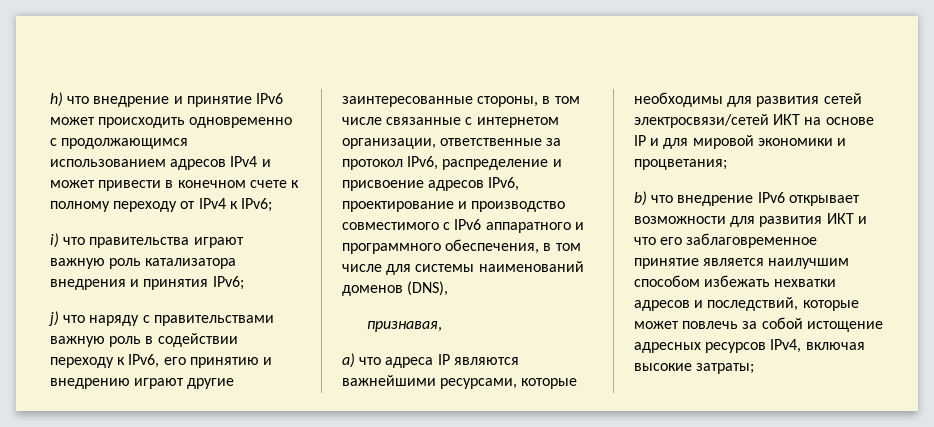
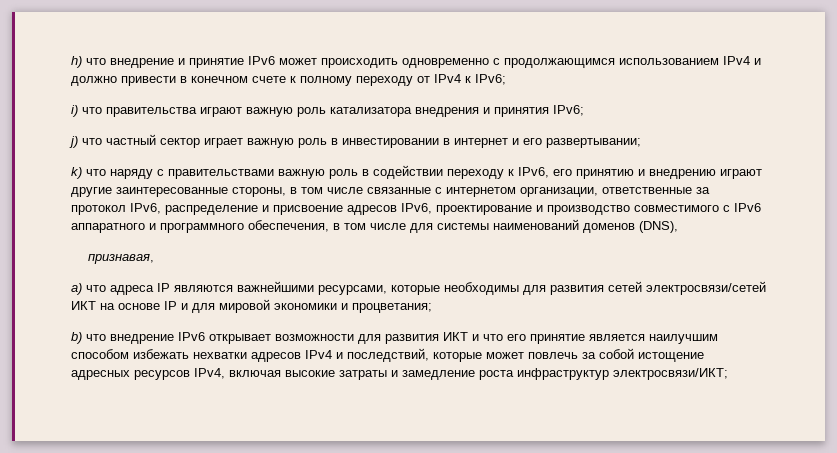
[170,156,271,170] [50,180,95,188] адресов IPv4 и может -> [723,56,761,65] [71,76,117,86] IPv4 и должно
(86, 319) none -> [106,134,641,148] [71,167,106,179] частный сектор играет важную роль в инвестировании в интернет и его развертывании; // k) что
[686,233,818,248] заблаговременное -> (526, 337) none
(690, 305) none -> [305,350,332,359] IPv4
[696,363,755,374] затраты; -> [339,368,728,380] затраты и замедление роста инфраструктур электросвязи/ИКТ;

